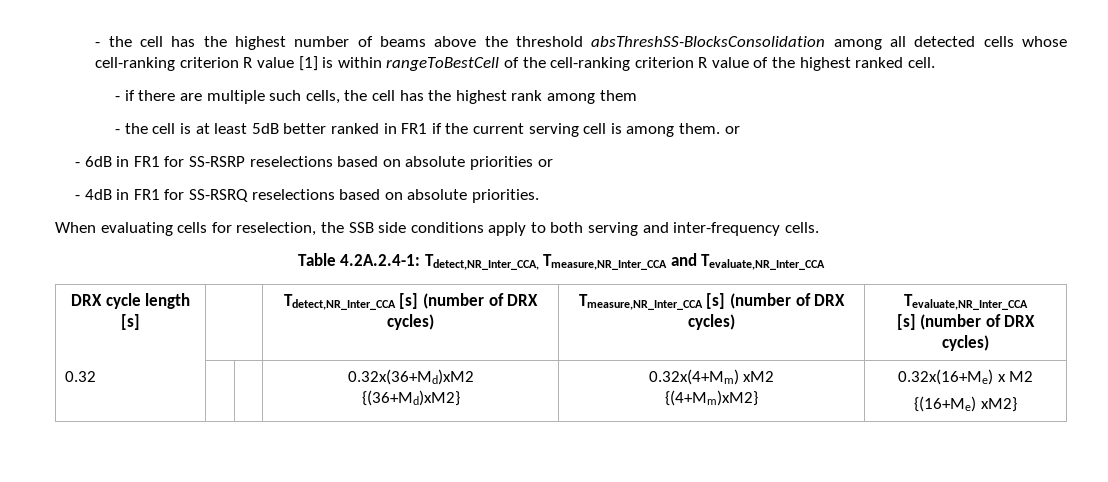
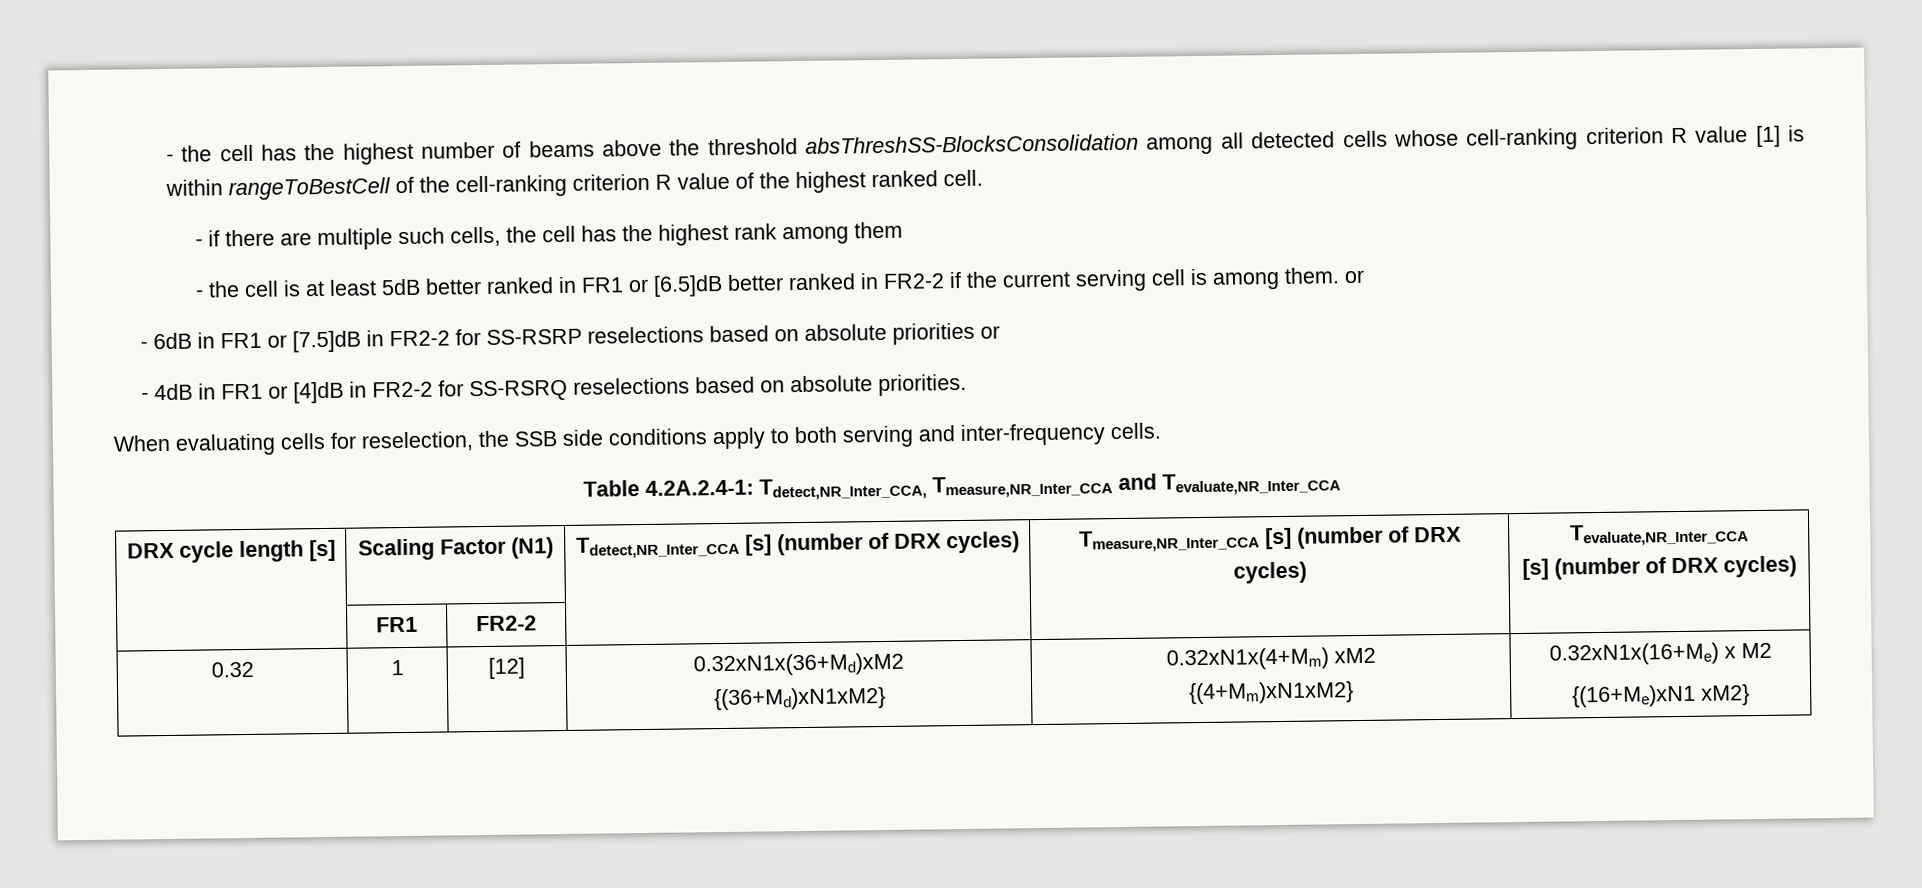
(428, 128) none -> [627,273,945,297] or [6.5]dB better ranked in FR2-2
(160, 161) none -> [266,330,450,353] or [7.5]dB in FR2-2
(160, 194) none -> [267,381,433,404] or [4]dB in FR2-2
(140, 322) none -> [357,537,554,561] Scaling Factor (N1)
[64,371,96,382] [347,369,474,385] [361,390,460,406] [648,369,739,385] 0.32 | | | 0.32x(36+Md)xM2 // {(36+Md)xM2} | 0.32x(4+Mm) -> [376,616,418,633] [476,615,537,632] [210,661,254,678] [390,660,404,676] [488,657,525,679] [693,652,904,677] [713,686,886,711] [1165,647,1329,671] | FR1 | FR2-2 | | | // 0.32 | 1 | [12] | 0.32xN1x(36+Md)xM2 // {(36+Md)xN1xM2} | 0.32xN1x(4+Mm)
[665,390,758,406] [897,369,993,385] {(4+Mm)xM2} | 0.32x(16+Me) -> [1189,681,1355,705] [1548,642,1719,666] {(4+Mm)xN1xM2} | 0.32xN1x(16+Me)
[914,396,977,412] {(16+Me) -> [1572,684,1697,708] {(16+Me)xN1

